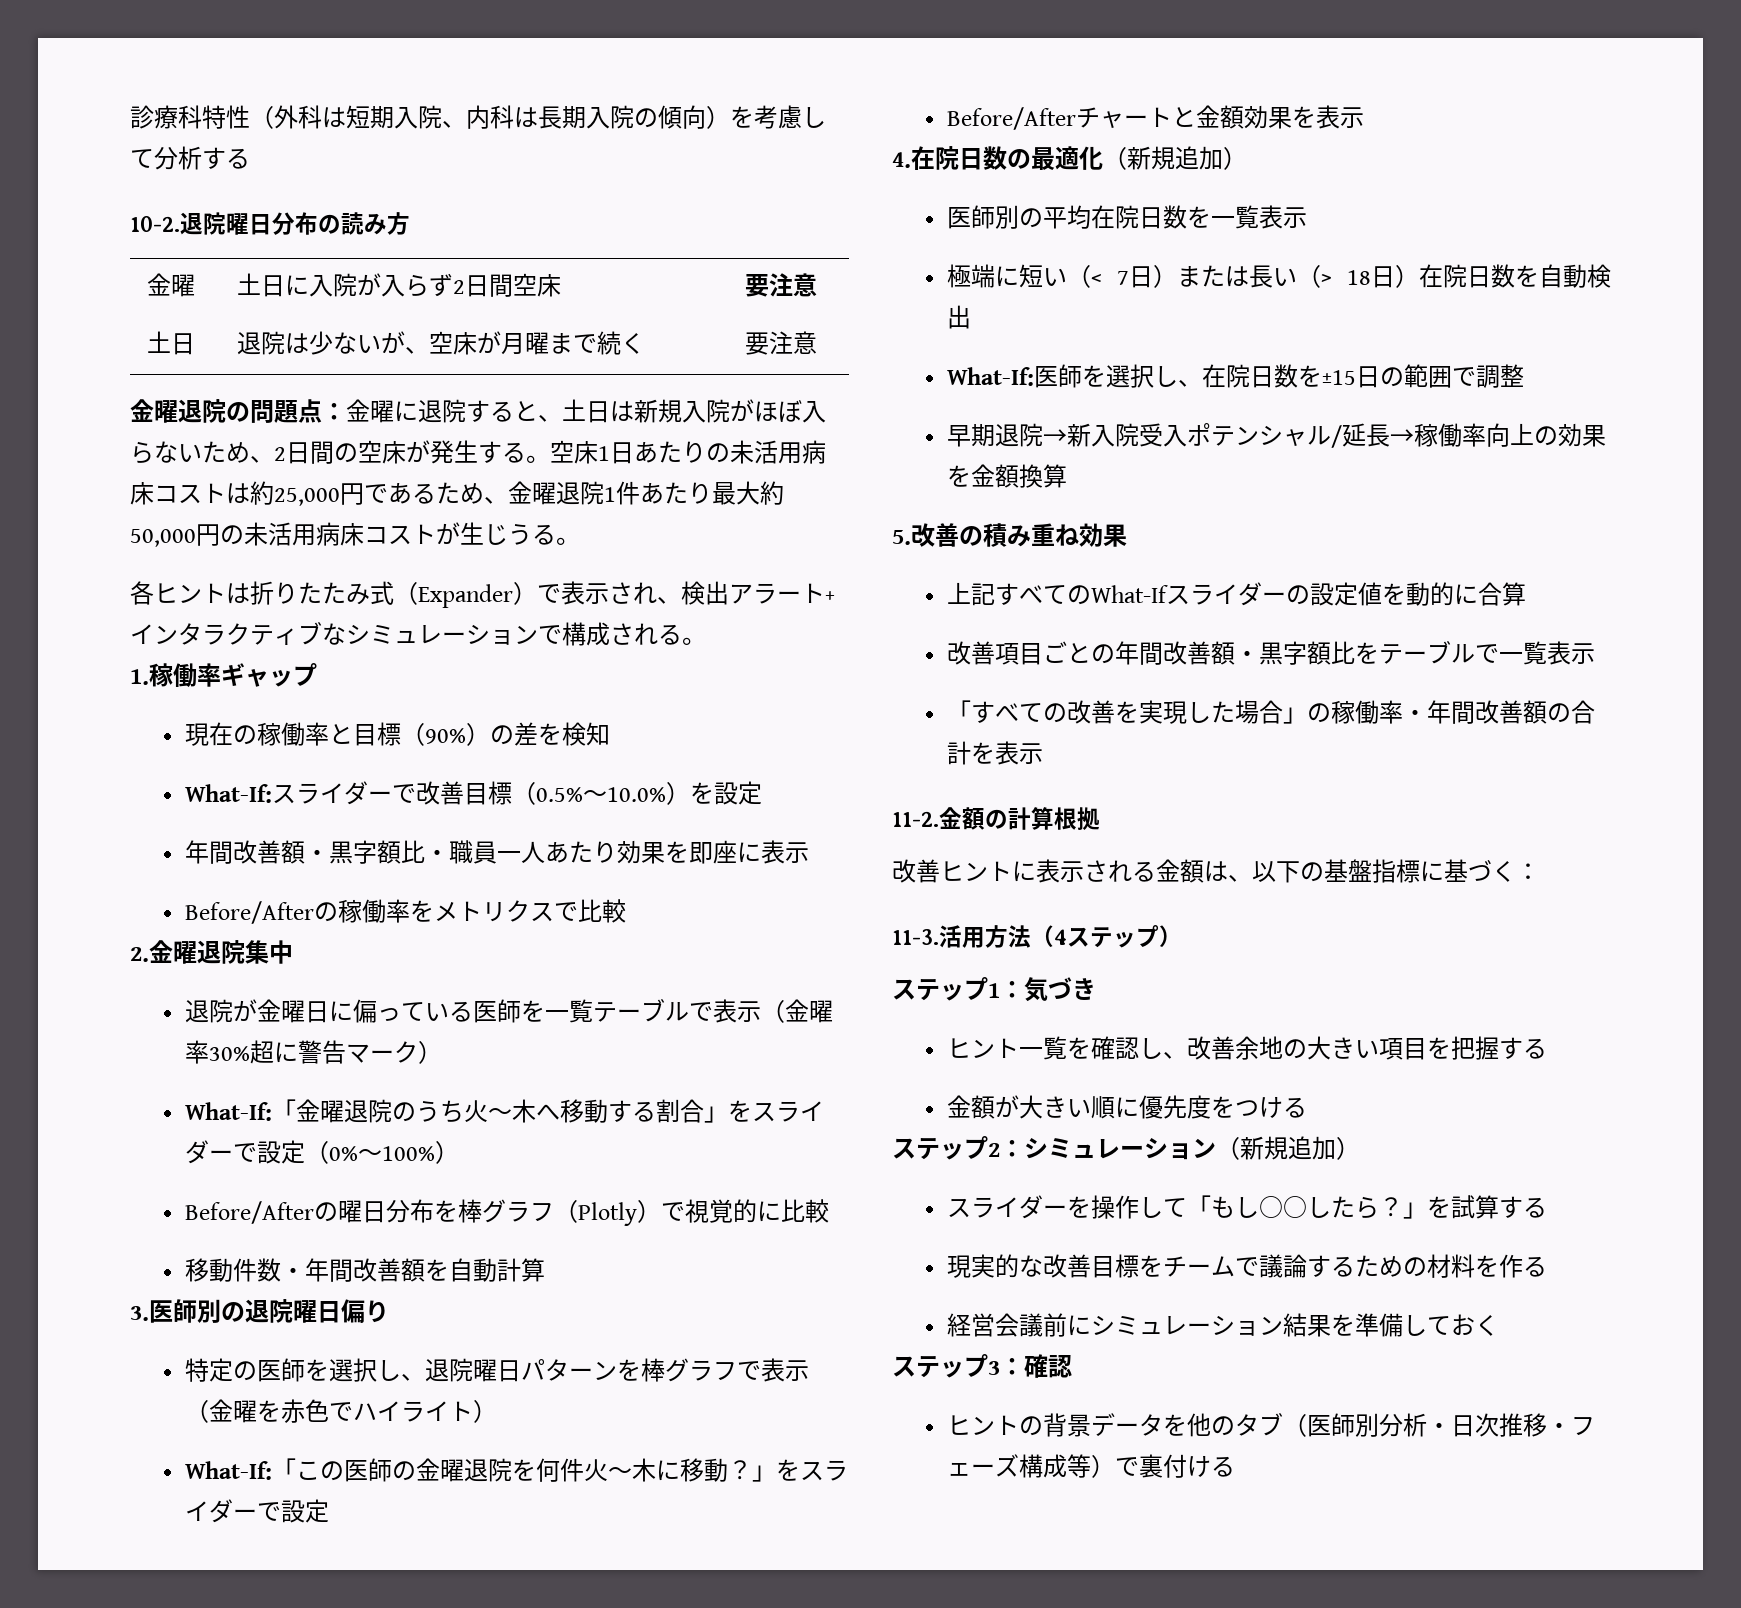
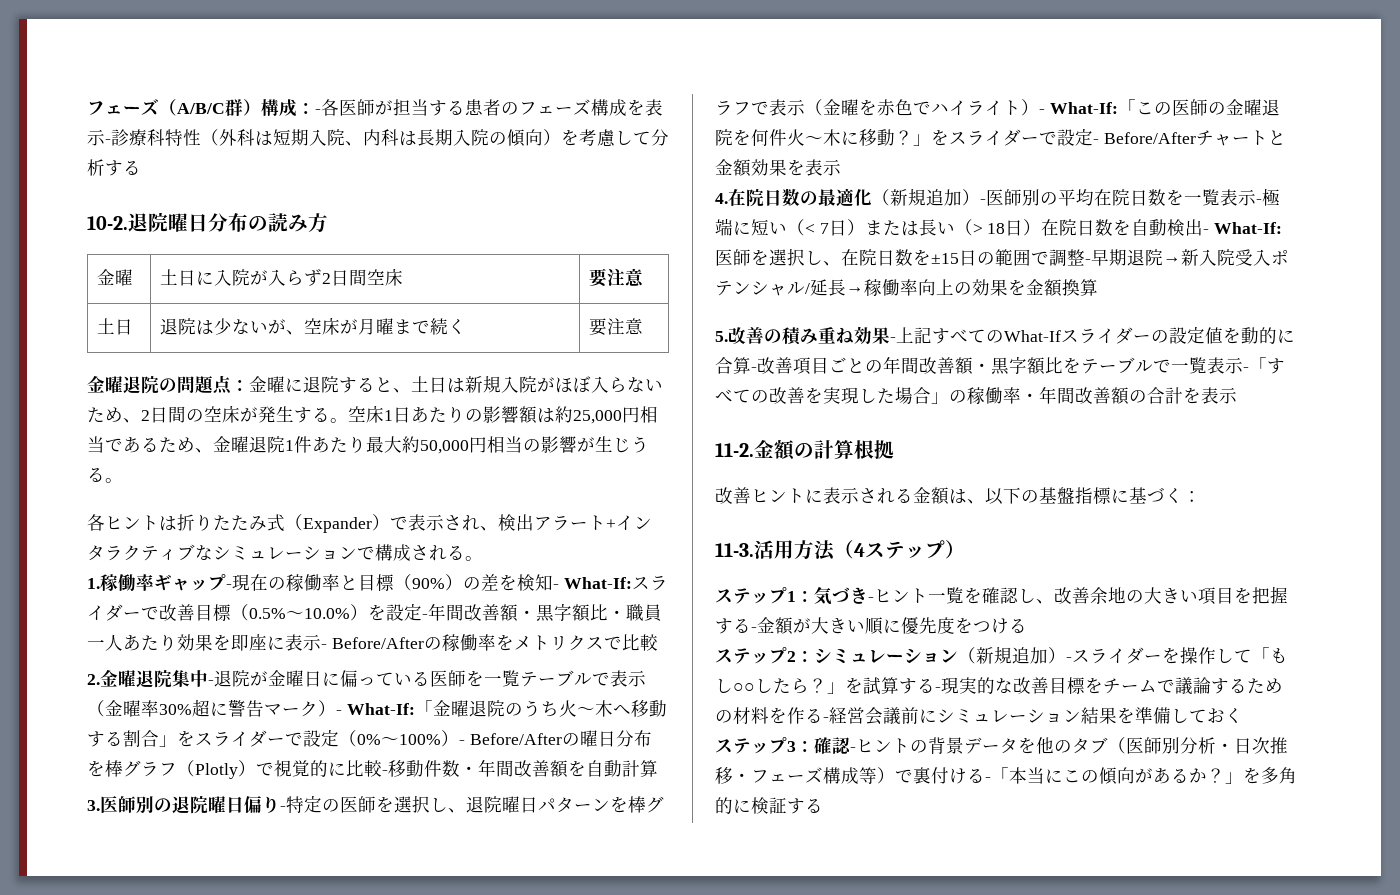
(130, 117) none -> [87,99,663,117] [87,129,111,146] フェーズ（A/B/C群）構成：-各医師が担当する患者のフェーズ構成を表示-
[730,440,826,464] [130,482,226,505] 未活用病床コスト -> [483,406,537,424] 影響額
(364, 494) none -> [640,406,658,423] [87,436,105,453] 相当
[220,522,436,546] の未活用病床コスト -> [487,436,577,453] 相当の影響
(317, 674) // -> [226,584,232,589] -
(611, 734) // -> [553,584,559,589] -
(763, 793) // -> [422,614,428,619] -
(810, 852) // -> [321,644,327,649] -
(293, 952) // -> [208,680,214,685] -
(443, 1052) // -> [336,710,342,715] -
(460, 1152) // -> [459,740,465,745] -
(830, 1211) // -> [382,770,388,775] -
(389, 1311) // -> [280,806,286,811] -
(498, 1411) // -> [1039,109,1045,114] -
(330, 1511) // -> [1093,139,1099,144] -
(1247, 158) // -> [980,199,986,204] -
(1308, 217) // -> [1256,199,1262,204] -
(972, 317) // -> [1203,229,1210,234] -
(1525, 375) // -> [1085,259,1091,264] -
(1127, 535) // -> [890,337,896,342] -
(1527, 594) // -> [751,367,757,372] -
(1596, 653) // -> [1243,367,1249,372] -
(1096, 989) // -> [868,597,874,602] -
(1548, 1048) // -> [751,627,757,632] -
(1360, 1148) // -> [1066,657,1072,662] -
(1548, 1207) // -> [935,687,941,692] -
(1548, 1266) // -> [823,717,829,722] -
(1072, 1366) // -> [850,747,856,752] -
(1236, 1466) none -> [985,767,1297,785] [715,797,823,814] -「本当にこの傾向があるか？」を多角的に検証する

